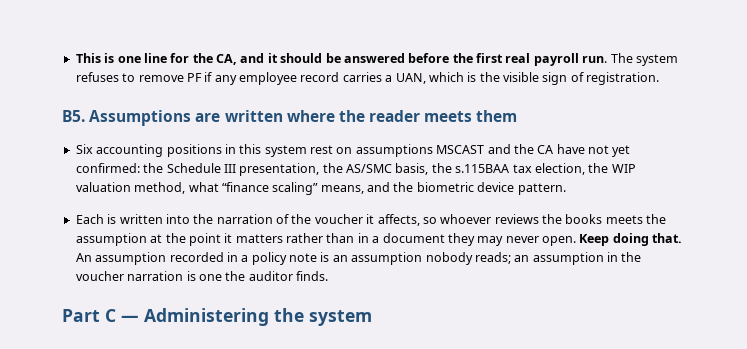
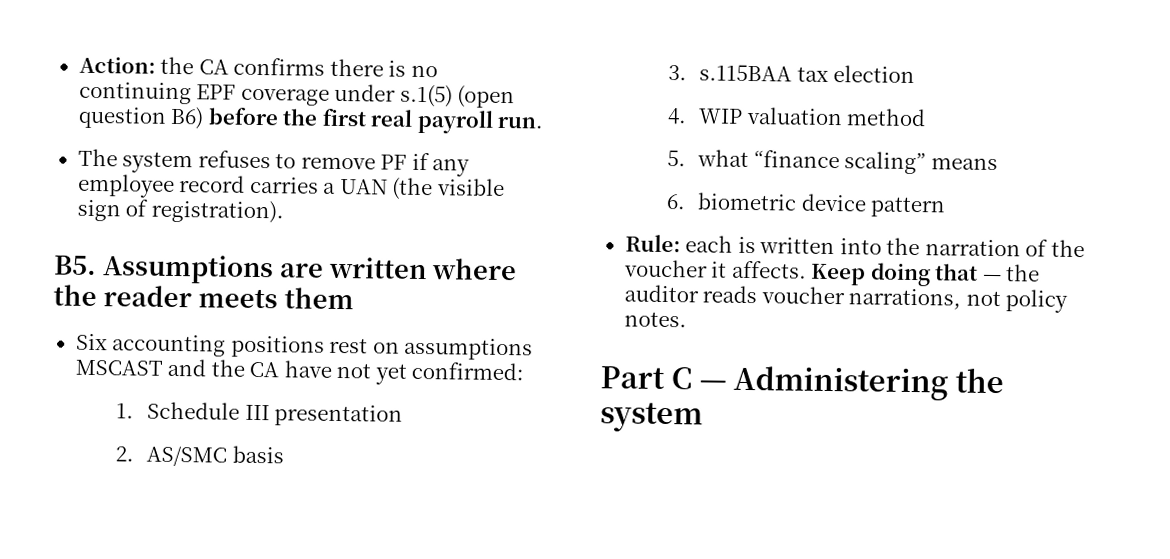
[75,53,405,65] This is one line for the CA, and it should be answered -> [78,56,438,78] [78,81,516,109] [77,106,205,130] Action: the CA confirms there is no continuing EPF coverage under s.1(5) (open question B6)
(608, 59) none -> (544, 122) //
[395,72,500,84] UAN, which is the -> [339,177,434,201] UAN (the
[586,72,660,85] registration. -> [150,199,284,224] registration).
[224,144,307,157] in this system -> (325, 346) none
[143,163,164,173] the -> [115,403,134,419] // 1.
[239,163,636,176] [75,182,566,195] [75,214,104,224] presentation, the AS/SMC basis, the s.115BAA tax election, the WIP valuation method, what “finance scaling” means, and the biometric device pattern. // Each -> [274,404,404,427] [114,445,284,467] [667,64,916,84] [666,106,927,127] [666,149,998,175] [665,192,947,218] [624,234,734,253] presentation // 2. AS/SMC basis // 3. s.115BAA tax election // 4. WIP valuation method // 5. what “finance scaling” means // 6. biometric device pattern // Rule: each
[377,214,667,226] [75,233,683,246] [75,252,642,265] [75,271,328,281] affects, so whoever reviews the books meets the assumption at the point it matters rather than in a document they may never open. Keep doing that. An assumption recorded in a policy note is an assumption nobody reads; an assumption in the voucher narration is one the auditor finds. -> [731,260,1041,287] [623,284,1069,313] [623,311,687,328] affects. Keep doing that — the auditor reads voucher narrations, not policy notes.

